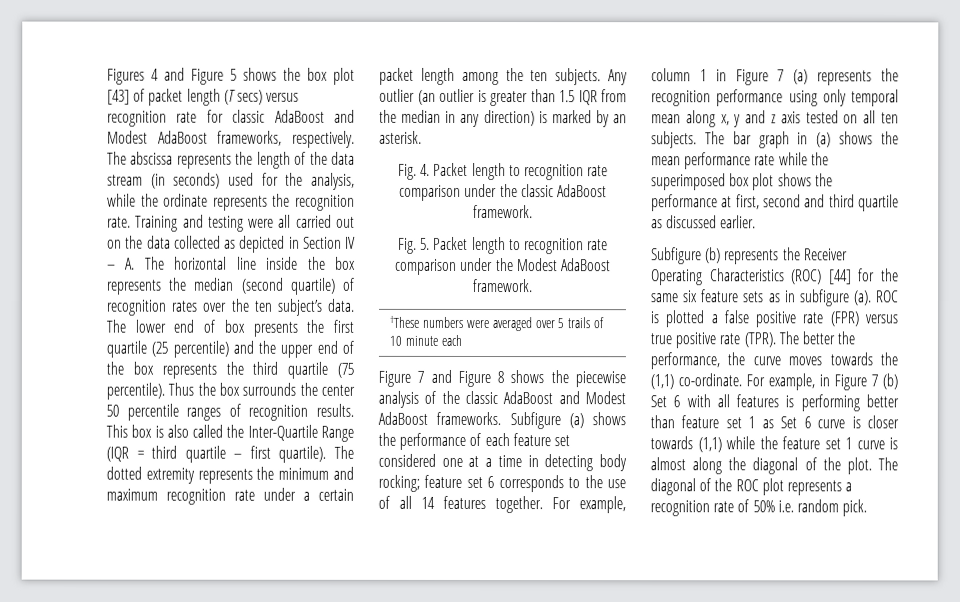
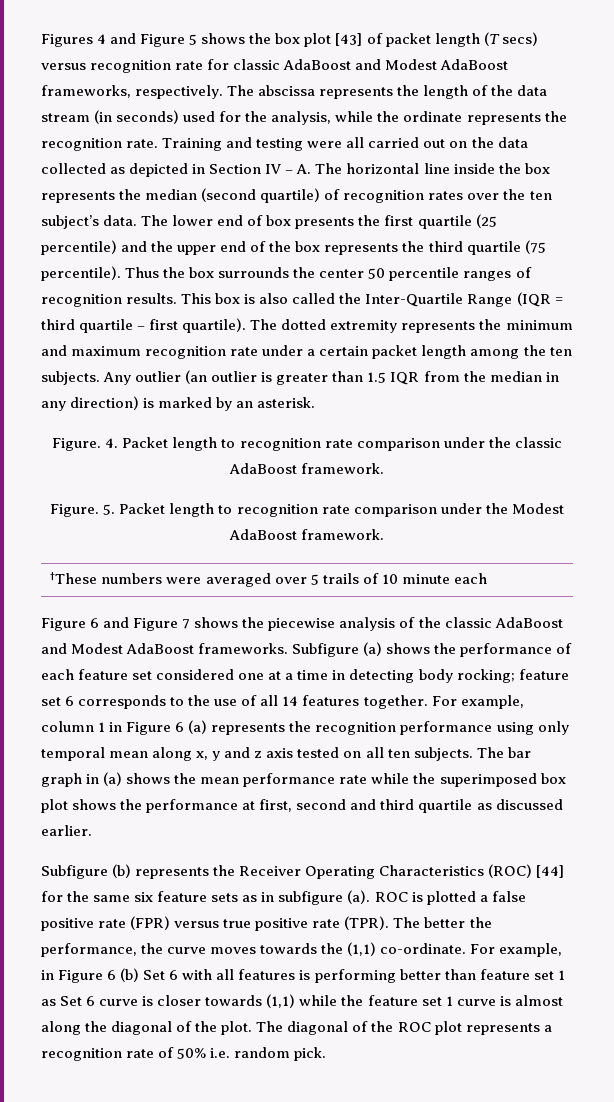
[397,163,417,180] Fig. -> [52,438,102,451] Figure.
[397,237,417,254] Fig. -> [50,504,100,517] Figure.
[417,369,505,388] 7 and Figure 8 -> [90,617,191,631] 6 and Figure 7
[777,69,785,82] 7 -> [175,722,185,732] 6
[871,374,878,387] 7 -> [107,970,117,980] 6

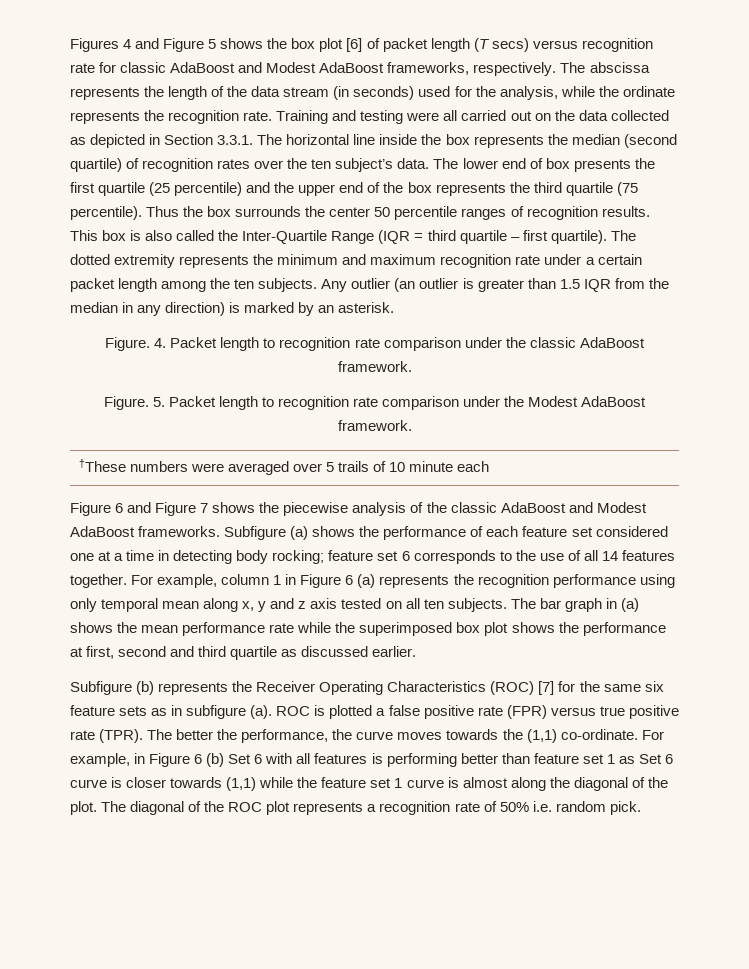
[335,33,363,46] [43] -> [346,38,363,52] [6]
[265,164,312,174] IV – A. -> [217,135,254,145] 3.3.1.
[536,865,565,878] [44] -> [538,681,555,695] [7]

